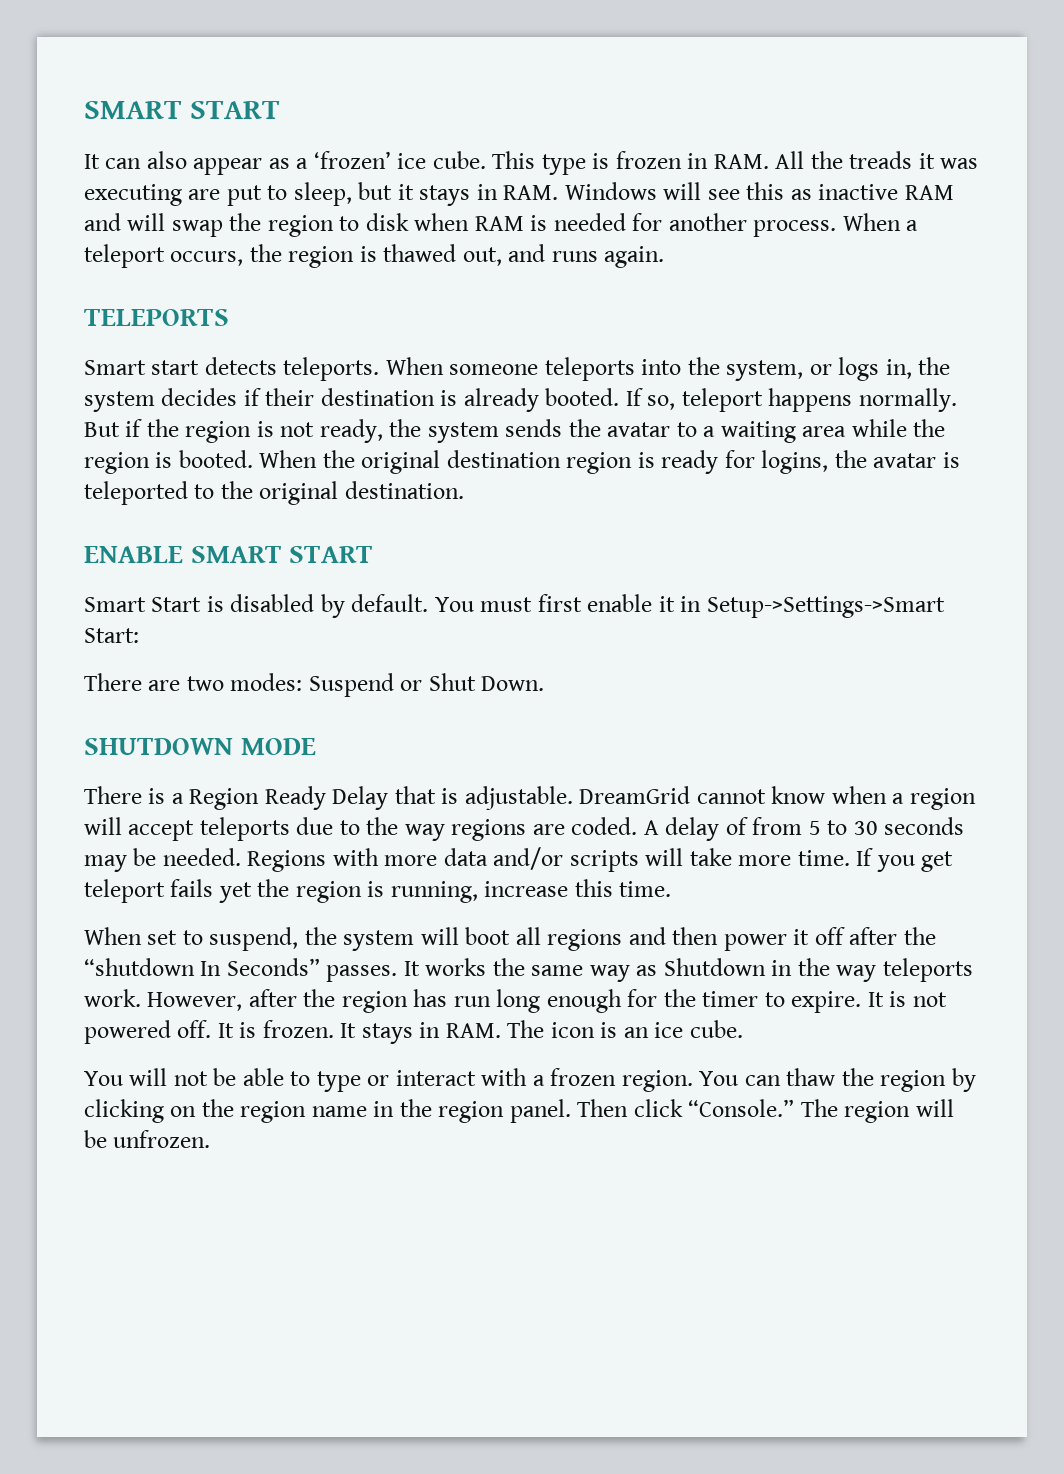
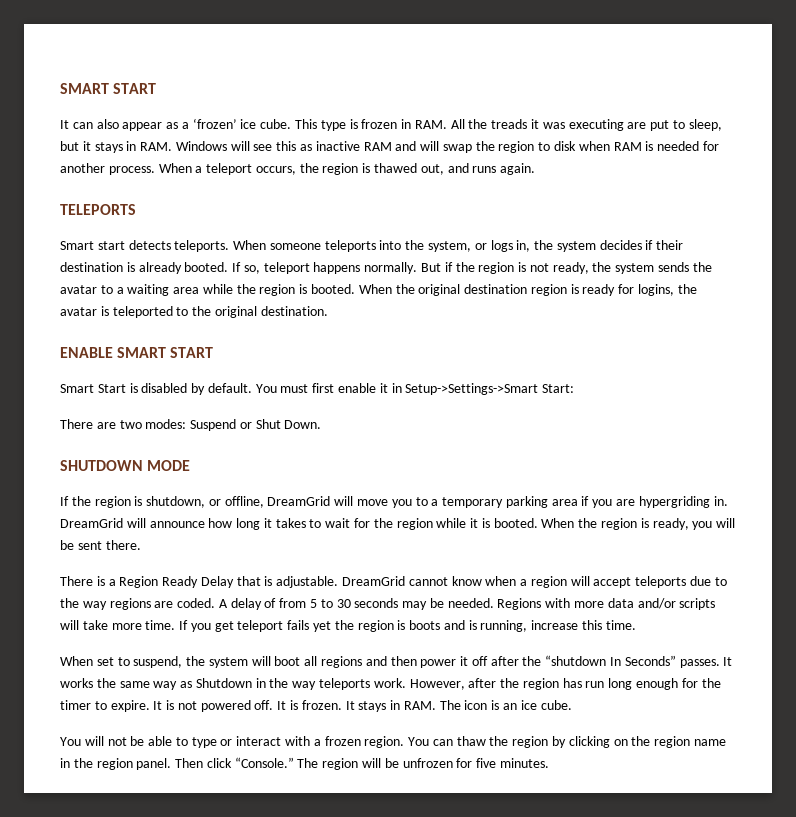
(316, 746) none -> [60,496,728,508] [60,518,736,530] [60,540,141,550] // If the region is shutdown, or offline, DreamGrid will move you to a temporary parking area if you are hypergriding in. DreamGrid will announce how long it takes to wait for the region while it is booted. When the region is ready, you will be sent there.
(385, 889) none -> [409,620,477,630] boots and is
[113,1130,211,1148] unfrozen. -> [402,758,549,768] unfrozen for five minutes.

